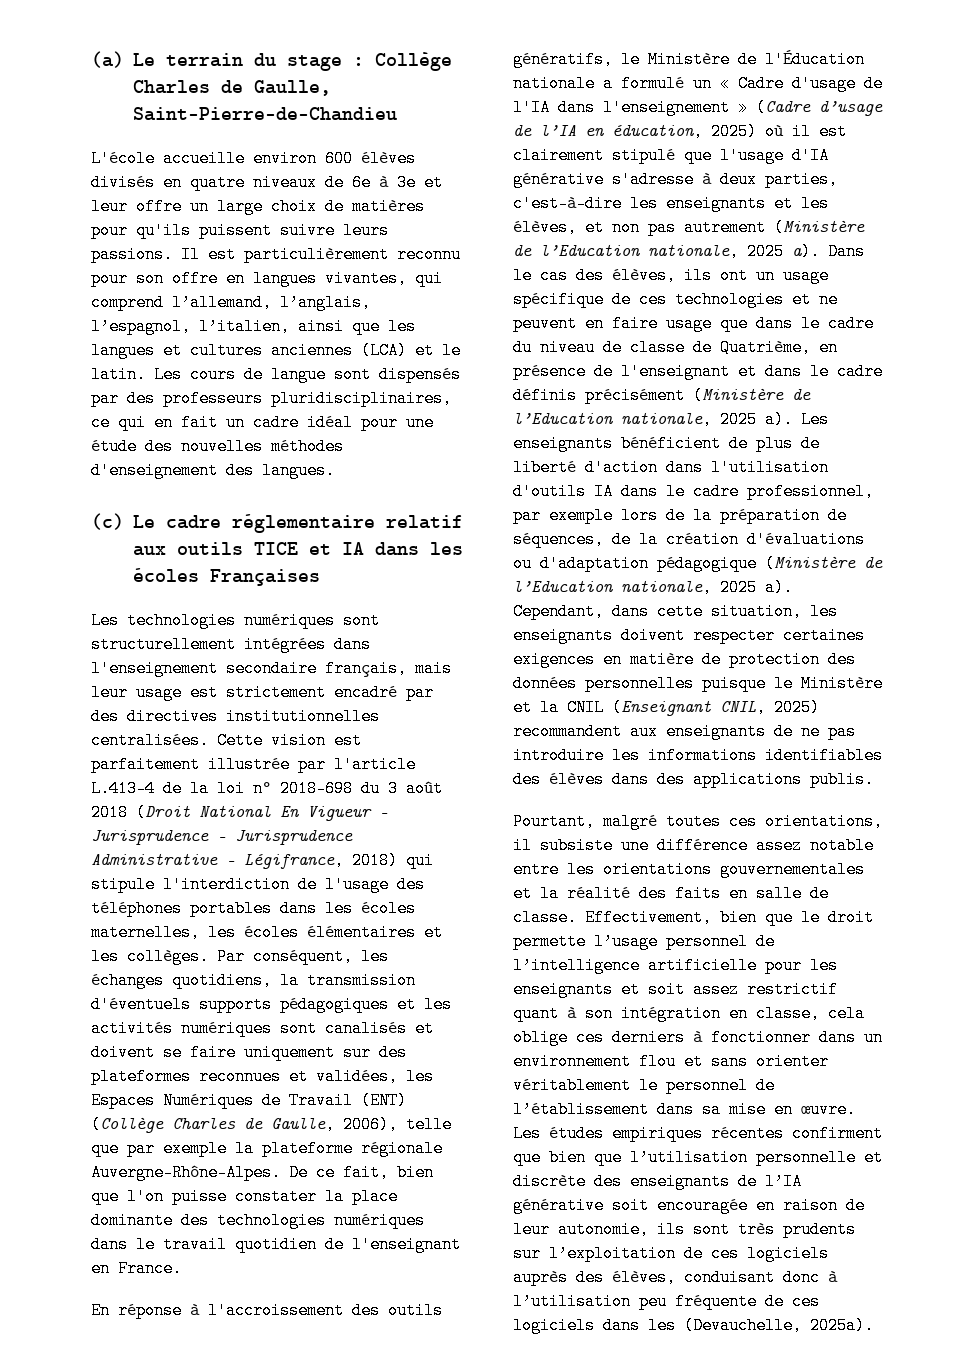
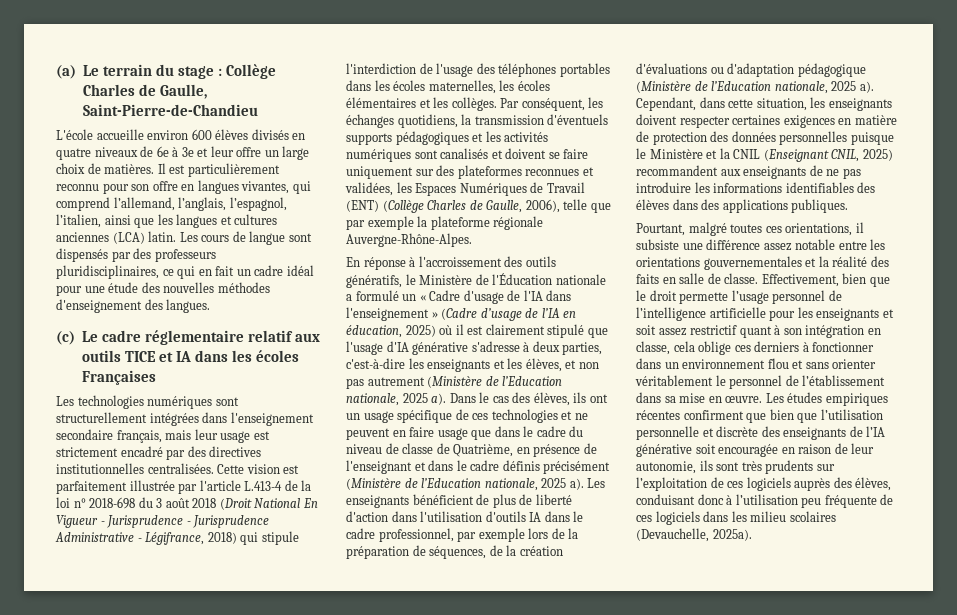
[352,198,425,215] [91,222,389,239] [91,246,173,263] matières pour qu'ils puissent suivre leurs passions. -> [104,164,155,174] matières.
[415,342,461,359] et le -> (145, 238) none
[289,1164,434,1181] [91,1188,398,1205] [91,1212,425,1229] [91,1236,461,1253] [91,1260,182,1277] De ce fait, bien que l'on puisse constater la place dominante des technologies numériques dans le travail quotidien de l'enseignant en France. -> (472, 240) none
[810,771,874,788] publis. -> [791,199,849,213] publiques.
(676, 1325) none -> [750,511,836,522] milieu scolaires

